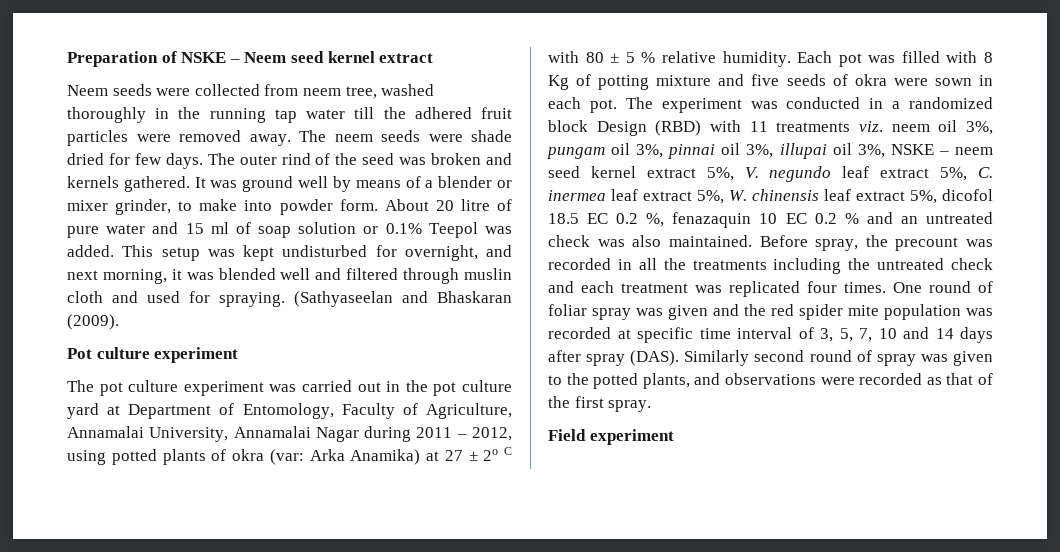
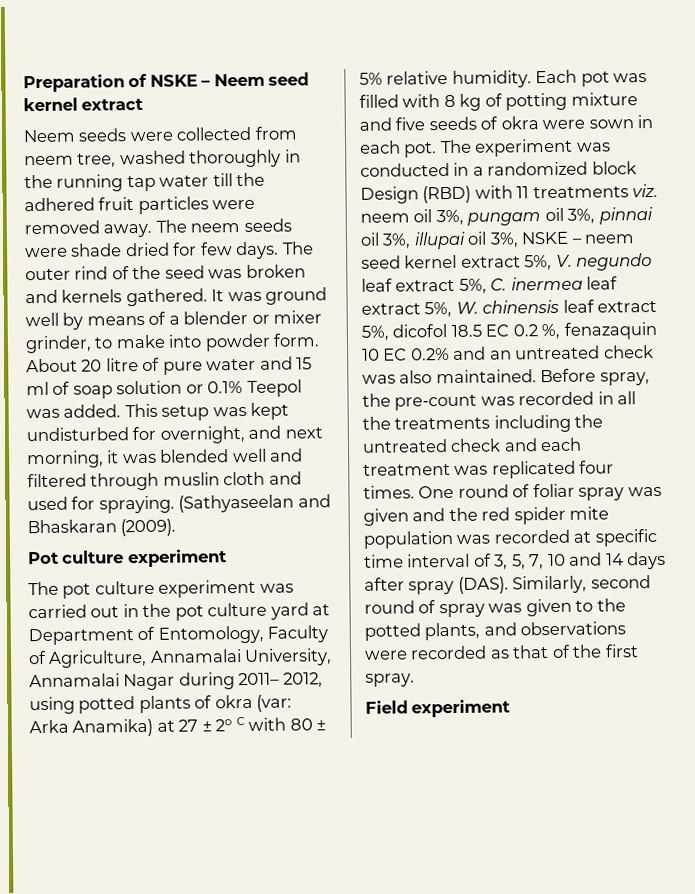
[416,427,467,438] 2011 – -> [238,672,281,686] 2011–
[625,52,656,63] 5 % -> [359,72,383,85] 5%
[548,75,569,90] Kg -> [459,93,482,111] kg
[814,213,859,224] 0.2 % -> [410,348,450,361] 0.2%
[895,237,959,251] precount -> [394,394,478,411] pre-count
[684,350,750,366] Similarly -> [512,575,588,594] Similarly,

